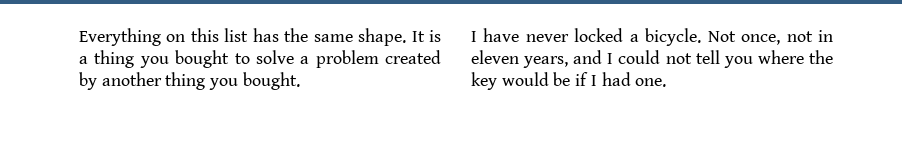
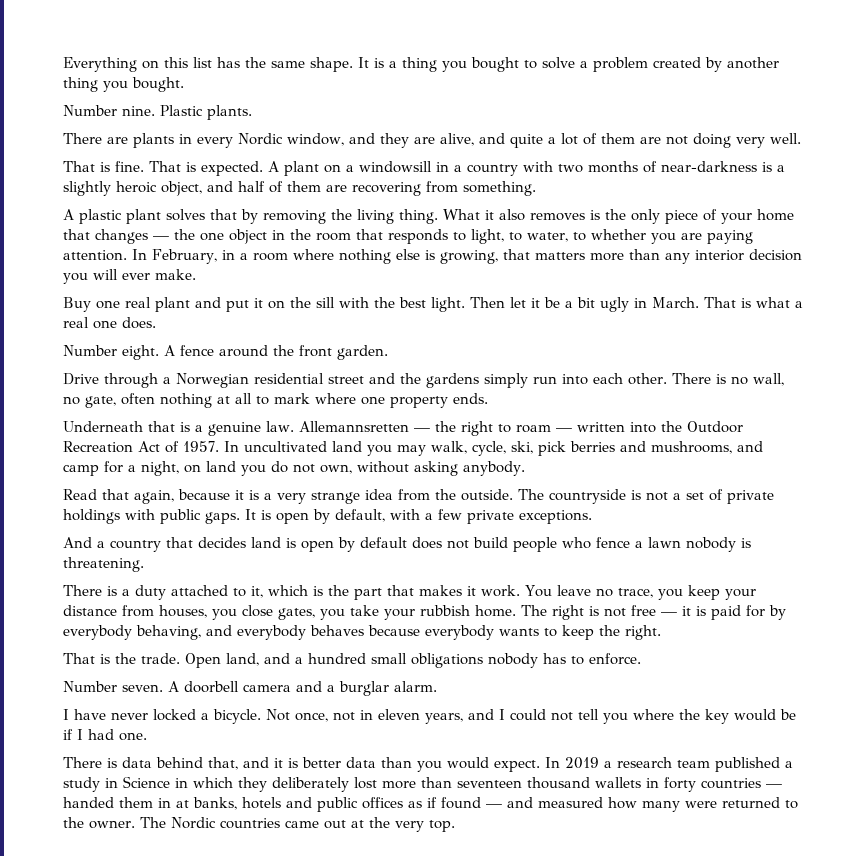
(300, 81) none -> [63,105,252,120] [63,133,801,148] [63,161,785,176] [63,181,536,196] [63,209,794,224] [63,229,753,244] [63,249,802,264] [63,269,196,284] [63,297,803,312] [63,317,156,329] [63,345,388,360] [63,373,784,388] [63,393,488,408] [63,421,743,436] [63,441,763,456] [63,461,525,476] [63,489,774,504] [63,509,592,524] [63,537,751,552] [63,557,144,572] [63,585,756,600] [63,605,786,620] [63,625,661,640] [63,653,641,668] [63,681,437,696] // Number nine. Plastic plants. // There are plants in every Nordic window, and they are alive, and quite a lot of them are not doing very well. // That is fine. That is expected. A plant on a windowsill in a country with two months of near-darkness is a slightly heroic object, and half of them are recovering from something. // A plastic plant solves that by removing the living thing. What it also removes is the only piece of your home that changes — the one object in the room that responds to light, to water, to whether you are paying attention. In February, in a room where nothing else is growing, that matters more than any interior decision you will ever make. // Buy one real plant and put it on the sill with the best light. Then let it be a bit ugly in March. That is what a real one does. // Number eight. A fence around the front garden. // Drive through a Norwegian residential street and the gardens simply run into each other. There is no wall, no gate, often nothing at all to mark where one property ends. // Underneath that is a genuine law. Allemannsretten — the right to roam — written into the Outdoor Recreation Act of 1957. In uncultivated land you may walk, cycle, ski, pick berries and mushrooms, and camp for a night, on land you do not own, without asking anybody. // Read that again, because it is a very strange idea from the outside. The countryside is not a set of private holdings with public gaps. It is open by default, with a few private exceptions. // And a country that decides land is open by default does not build people who fence a lawn nobody is threatening. // There is a duty attached to it, which is the part that makes it work. You leave no trace, you keep your distance from houses, you close gates, you take your rubbish home. The right is not free — it is paid for by everybody behaving, and everybody behaves because everybody wants to keep the right. // That is the trade. Open land, and a hundred small obligations nobody has to enforce. // Number seven. A doorbell camera and a burglar alarm.
(667, 82) none -> [63,757,793,772] [63,776,782,792] [63,797,798,812] [63,817,455,832] // There is data behind that, and it is better data than you would expect. In 2019 a research team published a study in Science in which they deliberately lost more than seventeen thousand wallets in forty countries — handed them in at banks, hotels and public offices as if found — and measured how many were returned to the owner. The Nordic countries came out at the very top.

